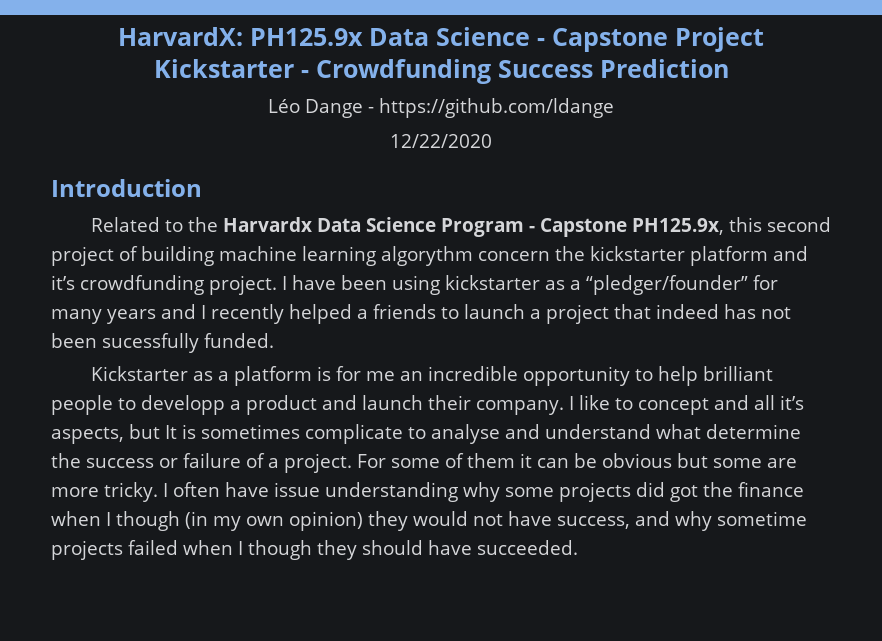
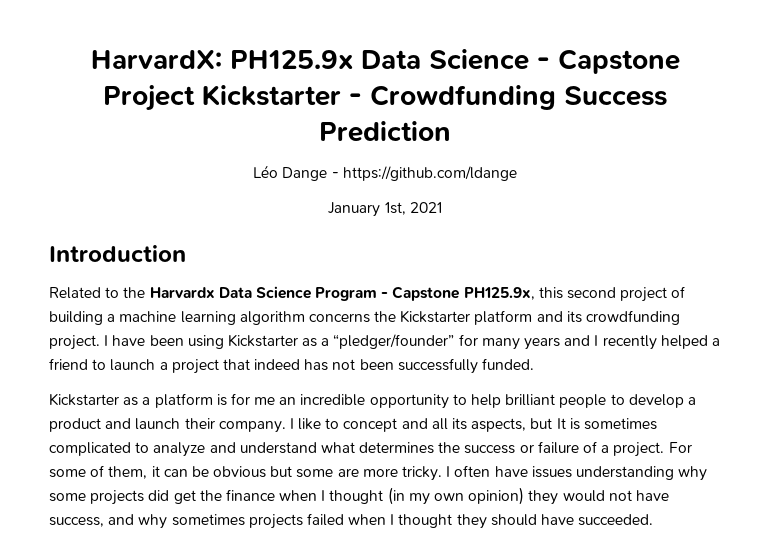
[390,134,492,148] 12/22/2020 -> [328,202,442,217] January 1st, 2021
(214, 256) none -> [107,314,116,322] a
[381,246,685,266] algorythm concern the kickstarter -> [239,310,471,325] algorithm concerns the Kickstarter
[51,275,75,290] it’s -> [566,311,582,323] its
[445,275,540,290] kickstarter -> [227,334,298,347] Kickstarter
[373,304,436,319] friends -> [49,358,88,370] friend
[102,333,199,353] sucessfully -> [397,358,478,374] successfully
[141,395,225,415] developp -> [628,394,684,408] develop
[779,395,804,410] it’s -> [452,418,468,430] its
[305,424,500,444] complicate to analyse -> [49,442,206,457] complicated to analyze
[706,424,801,439] determine -> [359,442,435,454] determines
[467,453,515,468] them -> [108,466,148,479] them,
[273,482,320,497] issue -> [531,466,572,478] issues
[669,485,698,502] got -> [173,490,196,504] get
[116,511,180,531] though -> [329,490,384,504] thought
[717,511,807,526] sometime -> [171,514,245,526] sometimes
[248,540,312,560] though -> [398,514,453,528] thought

